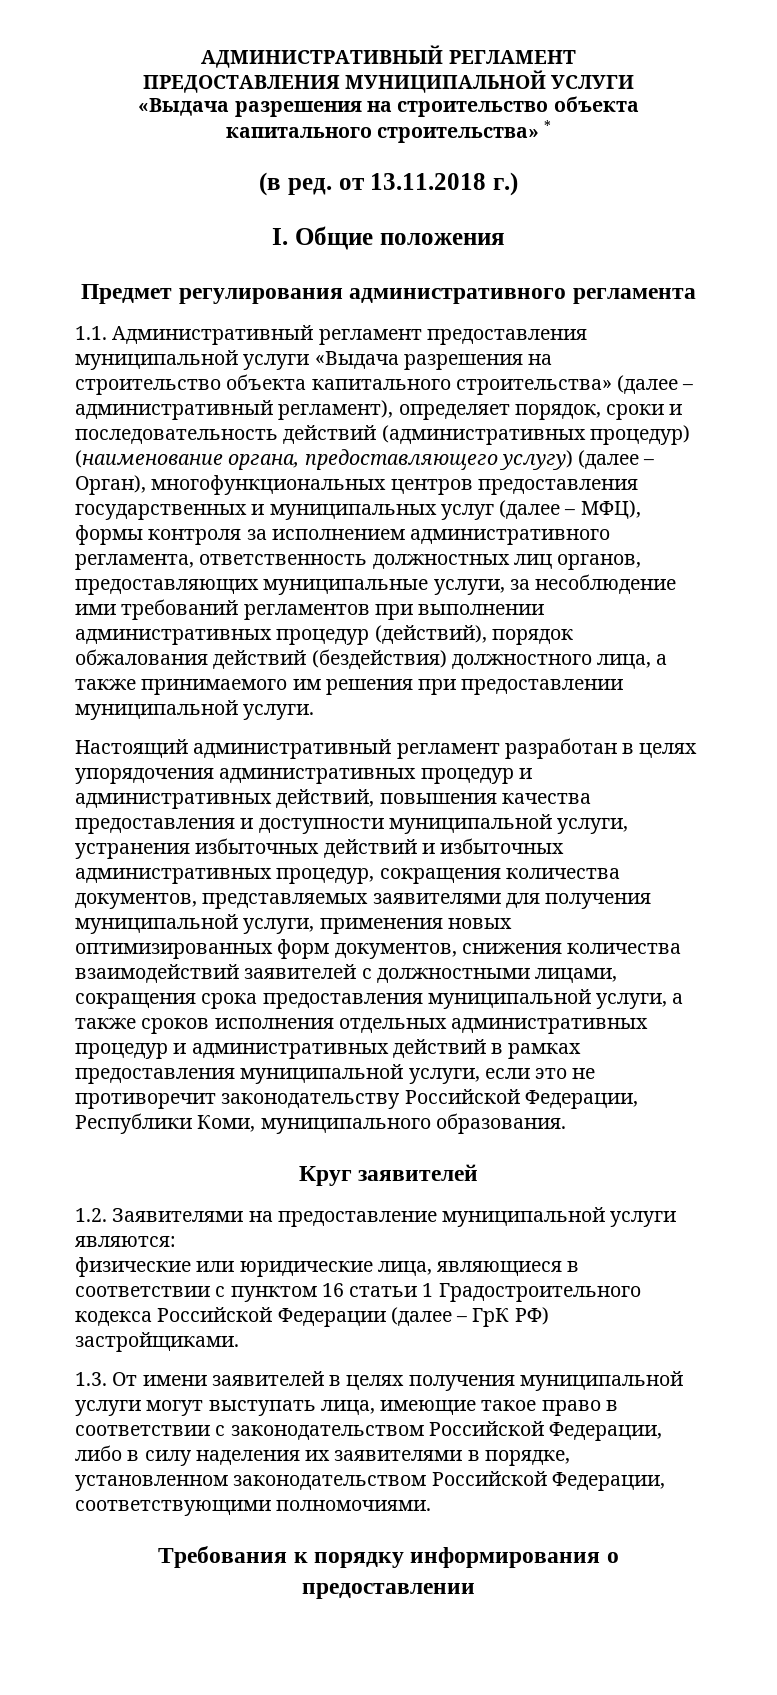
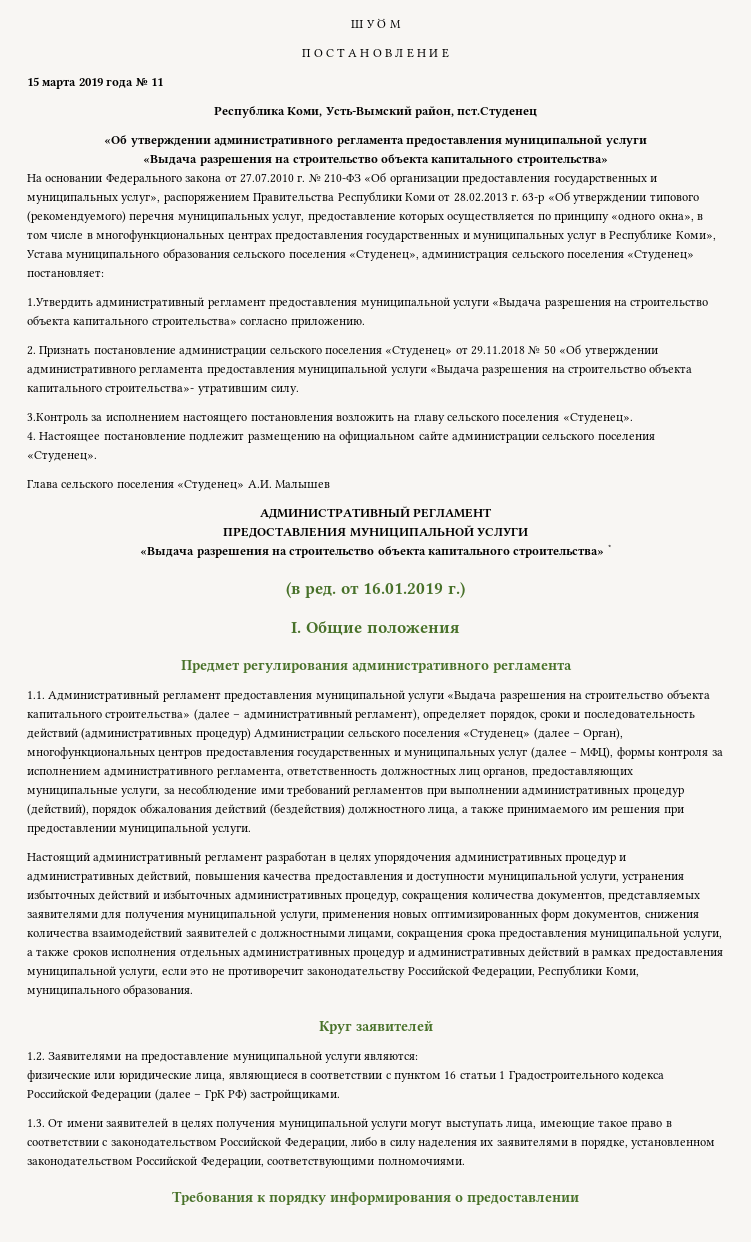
(201, 56) none -> [351,18,401,29] [302,48,449,58] [27,77,163,89] [213,106,538,118] [104,135,647,147] [143,154,608,166] [27,172,657,185] [27,191,699,204] [27,211,704,223] [27,229,716,242] [26,248,695,261] [27,270,104,277] [27,297,709,309] [27,315,365,328] [27,344,658,357] [27,363,693,376] [27,385,300,395] [27,413,633,424] [27,431,655,443] [27,451,97,462] [27,480,330,491] Ш У Ö М // П О С Т А Н О В Л Е Н И Е // 15 марта 2019 года № 11 // Республика Коми, Усть-Вымский район, пст.Студенец // «Об утверждении административного регламента предоставления муниципальной услуги // «Выдача разрешения на строительство объекта капитального строительства» // На основании Федерального закона от 27.07.2010 г. № 210-ФЗ «Об организации предоставления государственных и муниципальных услуг», распоряжением Правительства Республики Коми от 28.02.2013 г. 63-р «Об утверждении типового (рекомендуемого) перечня муниципальных услуг, предоставление которых осуществляется по принципу «одного окна», в том числе в многофункциональных центрах предоставления государственных и муниципальных услуг в Республике Коми», Устава муниципального образования сельского поселения «Студенец», администрация сельского поселения «Студенец» постановляет: // 1.Утвердить административный регламент предоставления муниципальной услуги «Выдача разрешения на строительство объекта капитального строительства» согласно приложению. // 2. Признать постановление администрации сельского поселения «Студенец» от 29.11.2018 № 50 «Об утверждении административного регламента предоставления муниципальной услуги «Выдача разрешения на строительство объекта капитального строительства»- утратившим силу. // 3.Контроль за исполнением настоящего постановления возложить на главу сельского поселения «Студенец». // 4. Настоящее постановление подлежит размещению на официальном сайте администрации сельского поселения «Студенец». // Глава сельского поселения «Студенец» А.И. Малышев //
[370,173,487,190] 13.11.2018 -> [363,583,444,594] 16.01.2019
[75,449,573,470] (наименование органа, предоставляющего услугу) -> [254,729,531,740] Администрации сельского поселения «Студенец»

